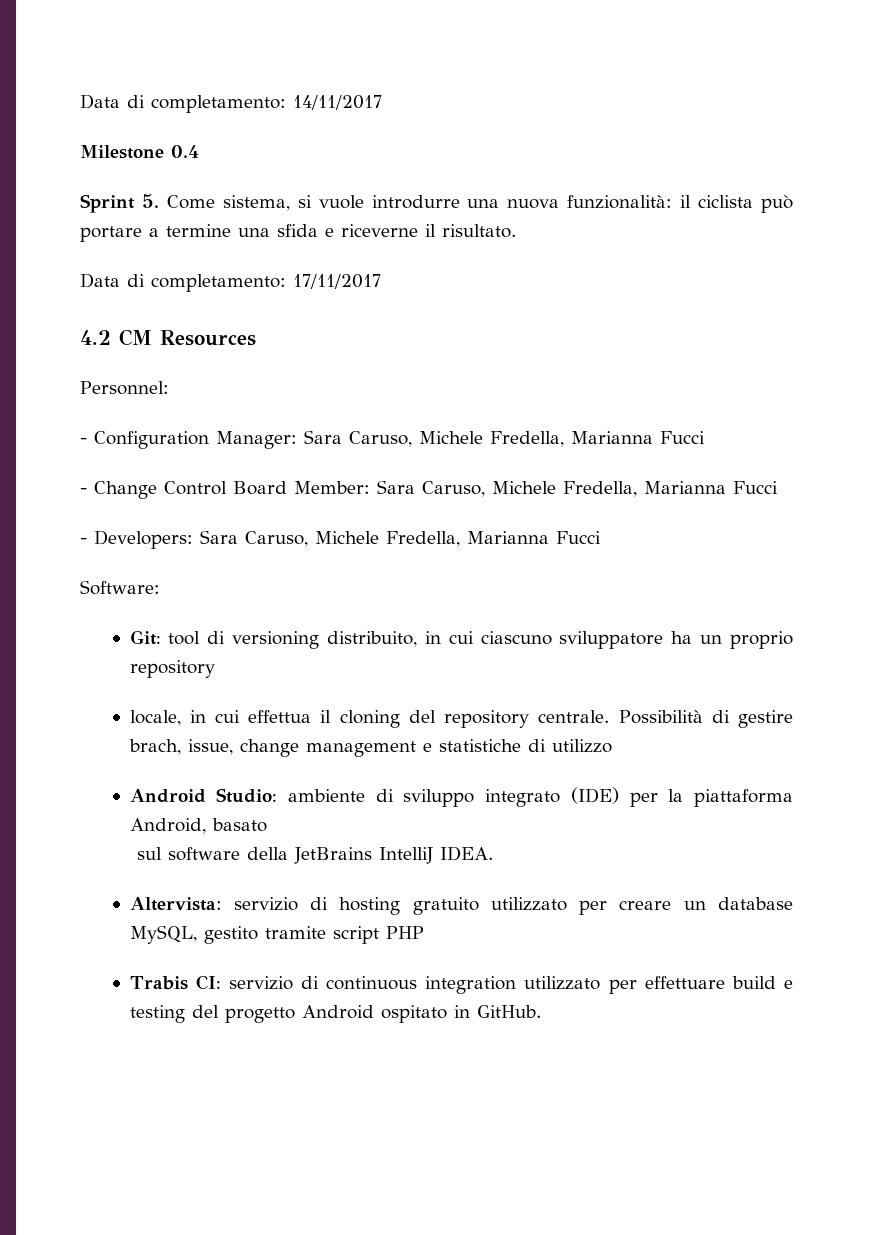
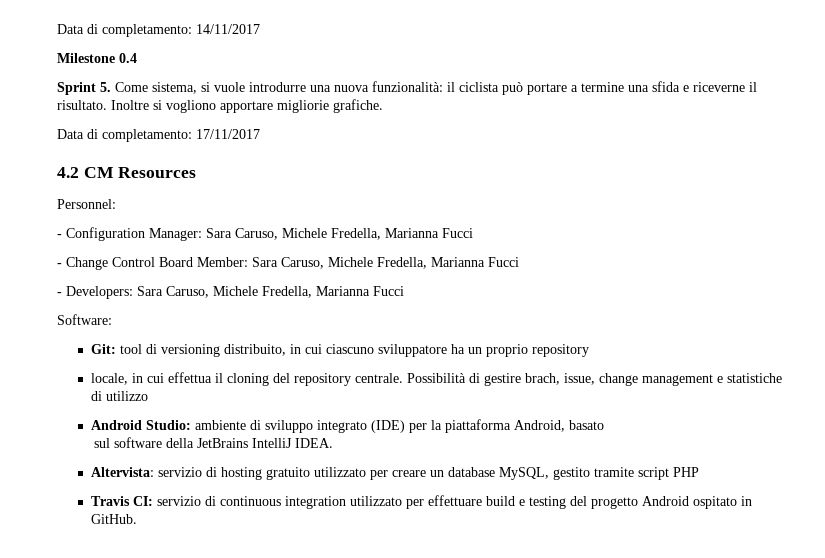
(516, 231) none -> [111,99,383,113] Inoltre si vogliono apportare migliorie grafiche.
[129,976,188,990] Trabis -> [90,496,130,506] Travis

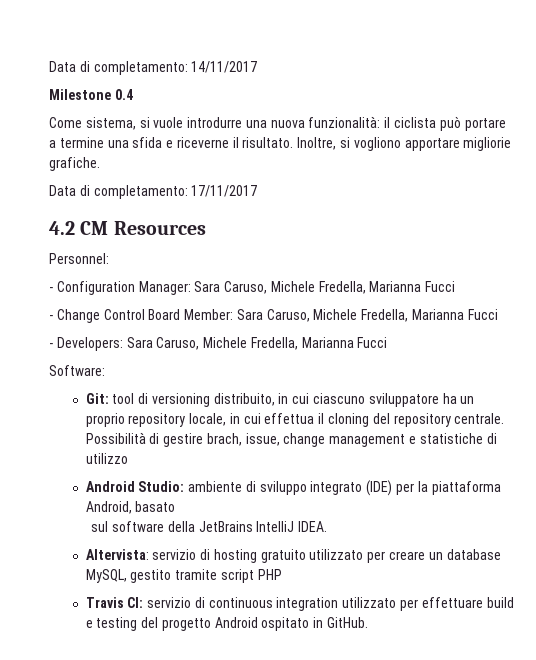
[57,82,111,95] Sprint 5. -> (133, 94) none
[111,100,149,110] Inoltre -> [297,137,337,150] Inoltre,
(589, 350) // -> (186, 420) none

